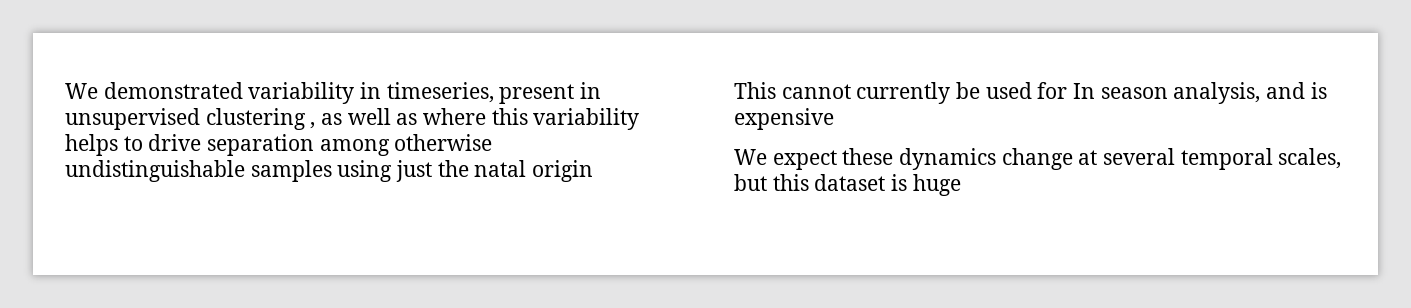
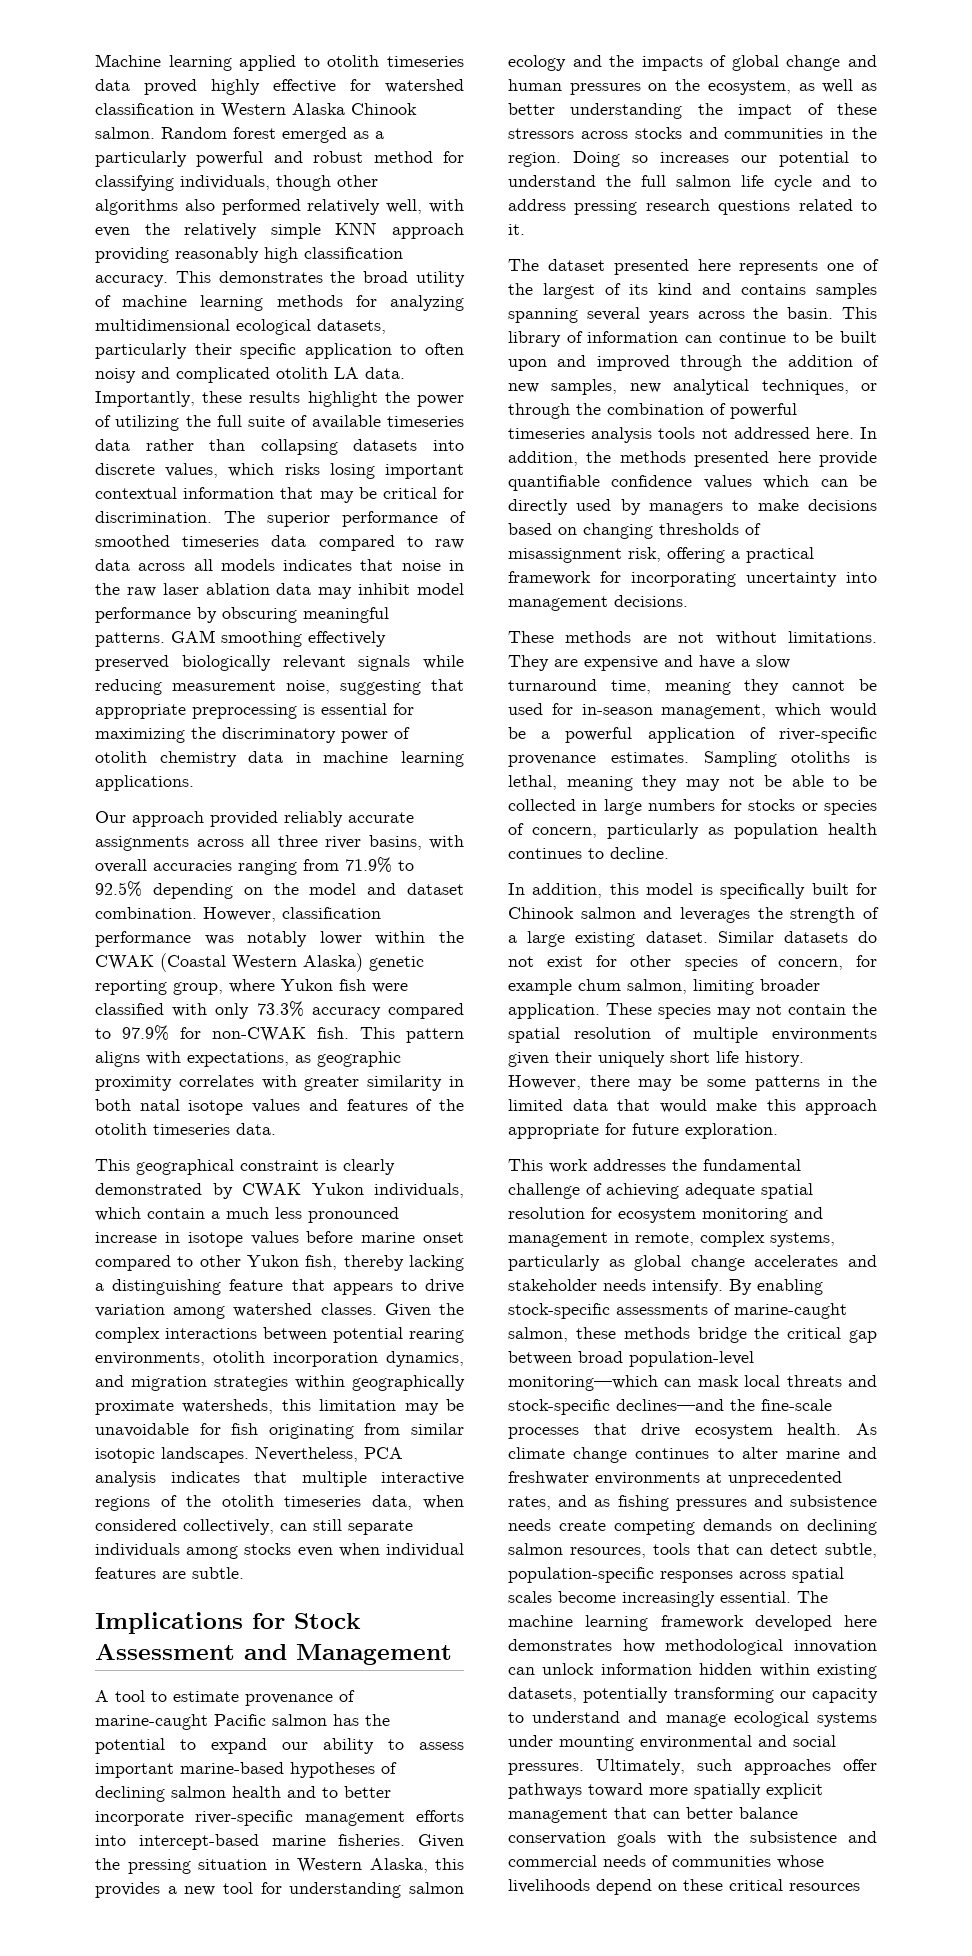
[65,82,602,104] [65,108,640,130] [65,134,493,156] [65,160,594,182] [734,82,1327,104] [734,108,834,130] [734,148,1342,170] [734,174,961,196] We demonstrated variability in timeseries, present in unsupervised clustering , as well as where this variability helps to drive separation among otherwise undistinguishable samples using just the natal origin // This cannot currently be used for In season analysis, and is expensive // We expect these dynamics change at several temporal scales, but this dataset is huge -> [95,54,464,71] [95,79,464,95] [95,103,417,118] [95,127,384,143] [95,151,464,167] [95,175,378,191] [95,199,464,215] [95,222,464,239] [95,247,403,263] [95,271,465,287] [95,295,464,311] [95,319,386,335] [95,343,464,359] [95,367,405,383] [95,391,464,407] [95,415,464,431] [95,439,464,455] [95,463,464,479] [95,487,465,503] [95,511,466,527] [95,535,464,551] [95,559,464,571] [95,583,464,599] [95,607,389,623] [95,630,386,647] [95,655,464,671] [95,679,464,695] [95,703,414,719] [95,727,410,743] [95,751,464,767] [95,775,194,791] [95,811,414,827] [95,835,464,851] [95,857,414,875] [95,881,464,899] [95,907,381,922] [95,931,464,947] [95,953,424,972] [95,979,408,995] [95,1001,464,1019] [95,1025,464,1043] [95,1051,401,1067] [95,1075,465,1091] [95,1099,465,1115] [95,1123,276,1135] [95,1159,395,1175] [95,1183,464,1199] [95,1207,399,1223] [95,1231,464,1247] [95,1255,464,1271] [95,1279,464,1295] [95,1303,464,1319] [95,1327,464,1343] [95,1351,464,1367] [95,1375,465,1391] [95,1399,464,1415] [95,1423,464,1439] [95,1446,403,1463] [95,1471,464,1487] [95,1495,464,1511] [95,1519,413,1535] [95,1543,464,1559] [95,1567,244,1579] [95,1612,361,1634] [95,1643,452,1665] [95,1690,355,1706] [95,1714,390,1730] [95,1738,464,1754] [95,1762,397,1778] [95,1786,391,1802] [95,1810,464,1826] [95,1834,464,1850] [95,1858,464,1874] [95,1882,464,1898] [508,55,877,71] [508,79,877,95] [508,103,877,119] [508,127,877,139] [508,151,877,167] [508,175,877,191] [508,199,877,215] [508,224,525,235] [508,259,879,275] [508,283,877,299] [508,307,877,323] [508,331,877,347] [508,355,879,371] [508,379,877,395] [508,403,797,419] [508,427,877,443] [508,451,877,467] [508,475,877,491] [508,499,877,515] [508,523,761,539] [508,547,814,563] [508,571,877,587] [508,595,688,611] [508,631,877,645] [508,655,790,671] [508,679,877,695] [508,703,877,719] [508,727,877,743] [508,751,877,767] [508,775,877,791] [508,799,877,815] [508,823,877,839] [508,847,669,859] [508,883,877,899] [508,907,879,923] [508,931,877,947] [508,955,877,971] [508,979,820,995] [508,1003,877,1019] [508,1027,877,1043] [508,1051,804,1067] [508,1075,877,1091] [508,1099,877,1115] [508,1123,778,1139] [508,1159,801,1173] [508,1183,813,1199] [508,1207,823,1223] [508,1231,835,1247] [508,1255,877,1271] [508,1279,823,1295] [508,1303,847,1319] [508,1327,877,1343] [508,1351,754,1367] [508,1375,877,1391] [508,1399,832,1415] [508,1423,877,1439] [508,1447,877,1463] [508,1471,842,1487] [508,1495,877,1511] [508,1519,877,1535] [508,1543,877,1558] [508,1567,844,1583] [508,1591,828,1607] [508,1615,877,1631] [508,1639,877,1655] [508,1663,877,1679] [508,1687,878,1703] [508,1711,877,1727] [508,1735,836,1751] [508,1759,877,1775] [508,1783,823,1799] [508,1807,798,1823] [508,1831,877,1847] [508,1855,824,1869] [508,1879,860,1895] Machine learning applied to otolith timeseries data proved highly effective for watershed classification in Western Alaska Chinook salmon. Random forest emerged as a particularly powerful and robust method for classifying individuals, though other algorithms also performed relatively well, with even the relatively simple KNN approach providing reasonably high classification accuracy. This demonstrates the broad utility of machine learning methods for analyzing multidimensional ecological datasets, particularly their specific application to often noisy and complicated otolith LA data. Importantly, these results highlight the power of utilizing the full suite of available timeseries data rather than collapsing datasets into discrete values, which risks losing important contextual information that may be critical for discrimination. The superior performance of smoothed timeseries data compared to raw data across all models indicates that noise in the raw laser ablation data may inhibit model performance by obscuring meaningful patterns. GAM smoothing effectively preserved biologically relevant signals while reducing measurement noise, suggesting that appropriate preprocessing is essential for maximizing the discriminatory power of otolith chemistry data in machine learning applications. // Our approach provided reliably accurate assignments across all three river basins, with overall accuracies ranging from 71.9% to 92.5% depending on the model and dataset combination. However, classification performance was notably lower within the CWAK (Coastal Western Alaska) genetic reporting group, where Yukon fish were classified with only 73.3% accuracy compared to 97.9% for non-CWAK fish. This pattern aligns with expectations, as geographic proximity correlates with greater similarity in both natal isotope values and features of the otolith timeseries data. // This geographical constraint is clearly demonstrated by CWAK Yukon individuals, which contain a much less pronounced increase in isotope values before marine onset compared to other Yukon fish, thereby lacking a distinguishing feature that appears to drive variation among watershed classes. Given the complex interactions between potential rearing environments, otolith incorporation dynamics, and migration strategies within geographically proximate watersheds, this limitation may be unavoidable for fish originating from similar isotopic landscapes. Nevertheless, PCA analysis indicates that multiple interactive regions of the otolith timeseries data, when considered collectively, can still separate individuals among stocks even when individual features are subtle. // Implications for Stock Assessment and Management // A tool to estimate provenance of marine-caught Pacific salmon has the potential to expand our ability to assess important marine-based hypotheses of declining salmon health and to better incorporate river-specific management efforts into intercept-based marine fisheries. Given the pressing situation in Western Alaska, this provides a new tool for understanding salmon ecology and the impacts of global change and human pressures on the ecosystem, as well as better understanding the impact of these stressors across stocks and communities in the region. Doing so increases our potential to understand the full salmon life cycle and to address pressing research questions related to it. // The dataset presented here represents one of the largest of its kind and contains samples spanning several years across the basin. This library of information can continue to be built upon and improved through the addition of new samples, new analytical techniques, or through the combination of powerful timeseries analysis tools not addressed here. In addition, the methods presented here provide quantifiable confidence values which can be directly used by managers to make decisions based on changing thresholds of misassignment risk, offering a practical framework for incorporating uncertainty into management decisions. // These methods are not without limitations. They are expensive and have a slow turnaround time, meaning they cannot be used for in-season management, which would be a powerful application of river-specific provenance estimates. Sampling otoliths is lethal, meaning they may not be able to be collected in large numbers for stocks or species of concern, particularly as population health continues to decline. // In addition, this model is specifically built for Chinook salmon and leverages the strength of a large existing dataset. Similar datasets do not exist for other species of concern, for example chum salmon, limiting broader application. These species may not contain the spatial resolution of multiple environments given their uniquely short life history. However, there may be some patterns in the limited data that would make this approach appropriate for future exploration. // This work addresses the fundamental challenge of achieving adequate spatial resolution for ecosystem monitoring and management in remote, complex systems, particularly as global change accelerates and stakeholder needs intensify. By enabling stock-specific assessments of marine-caught salmon, these methods bridge the critical gap between broad population-level monitoring—which can mask local threats and stock-specific declines—and the fine-scale processes that drive ecosystem health. As climate change continues to alter marine and freshwater environments at unprecedented rates, and as fishing pressures and subsistence needs create competing demands on declining salmon resources, tools that can detect subtle, population-specific responses across spatial scales become increasingly essential. The machine learning framework developed here demonstrates how methodological innovation can unlock information hidden within existing datasets, potentially transforming our capacity to understand and manage ecological systems under mounting environmental and social pressures. Ultimately, such approaches offer pathways toward more spatially explicit management that can better balance conservation goals with the subsistence and commercial needs of communities whose livelihoods depend on these critical resources

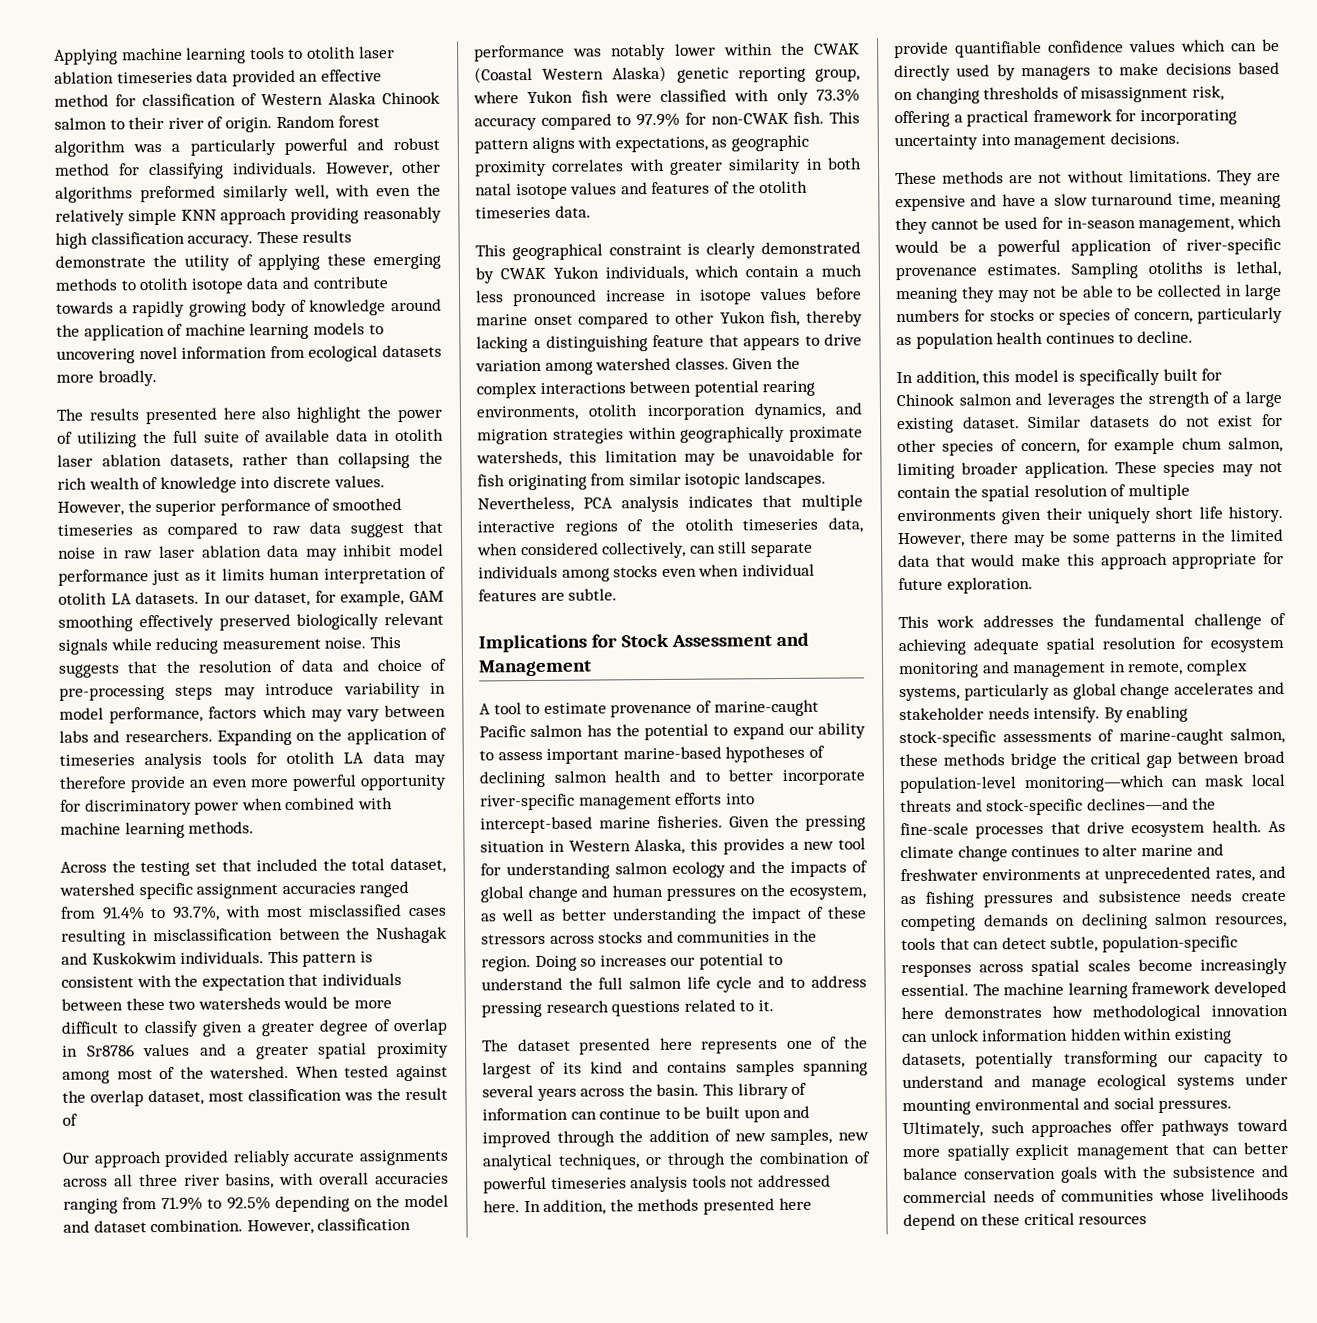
[95,54,464,71] [95,79,464,95] [95,103,417,118] [95,127,369,143] Machine learning applied to otolith timeseries data proved highly effective for watershed classification in Western Alaska Chinook salmon. Random forest emerged as -> [54,46,395,65] [54,69,382,87] [54,91,440,107] [54,115,381,133] [54,140,163,157] Applying machine learning tools to otolith laser ablation timeseries data provided an effective method for classification of Western Alaska Chinook salmon to their river of origin. Random forest algorithm was
[180,175,378,191] [95,199,381,215] individuals, though other algorithms also performed relatively -> [232,160,441,177] [55,184,289,203] individuals. However, other algorithms preformed similarly
[175,271,465,287] [95,295,464,311] [95,319,386,335] [95,343,464,359] [95,367,405,383] [95,391,301,407] This demonstrates the broad utility of machine learning methods for analyzing multidimensional ecological datasets, particularly their specific application to often noisy and complicated otolith LA data. Importantly, these results -> [256,230,353,244] [55,253,441,271] [55,276,388,294] [56,298,442,318] [56,322,384,341] [56,344,442,364] [56,370,157,387] [56,406,292,425] These results demonstrate the utility of applying these emerging methods to otolith isotope data and contribute towards a rapidly growing body of knowledge around the application of machine learning models to uncovering novel information from ecological datasets more broadly. // The results presented here also
[386,416,464,427] [95,439,464,455] [95,463,464,479] [95,487,465,503] [95,511,255,523] timeseries data rather than collapsing datasets into discrete values, which risks losing important contextual information that may be critical for discrimination. The -> [336,428,445,442] [57,451,443,469] [57,475,385,493] [57,500,152,516] data in otolith laser ablation datasets, rather than collapsing the rich wealth of knowledge into discrete values. However, the
[271,535,307,547] data -> [142,527,159,536] as
[138,559,353,571] across all models indicates -> [349,523,404,538] suggest
[95,583,120,595] the -> (119, 553) none
[197,607,389,623] [95,632,165,647] by obscuring meaningful patterns. -> [152,566,446,586] [58,590,405,607] just as it limits human interpretation of otolith LA datasets. In our dataset, for example,
[286,679,464,695] [95,703,414,719] [95,727,410,743] [95,751,464,767] [95,775,194,791] noise, suggesting that appropriate preprocessing is essential for maximizing the discriminatory power of otolith chemistry data in machine learning applications. -> [324,636,401,649] [58,658,447,678] [59,681,446,701] [59,704,446,724] [59,727,447,746] [59,751,446,770] [59,774,447,793] [60,797,393,816] [60,821,255,839] [60,857,446,877] [59,881,410,900] [60,904,448,921] [61,926,447,946] [61,950,373,967] [61,973,402,991] [61,996,392,1011] [61,1018,447,1038] [62,1042,450,1060] [62,1065,448,1084] [62,1087,448,1107] [62,1113,78,1126] noise. This suggests that the resolution of data and choice of pre-processing steps may introduce variability in model performance, factors which may vary between labs and researchers. Expanding on the application of timeseries analysis tools for otolith LA data may therefore provide an even more powerful opportunity for discriminatory power when combined with machine learning methods. // Across the testing set that included the total dataset, watershed specific assignment accuracies ranged from 91.4% to 93.7%, with most misclassified cases resulting in misclassification between the Nushagak and Kuskokwim individuals. This pattern is consistent with the expectation that individuals between these two watersheds would be more difficult to classify given a greater degree of overlap in Sr8786 values and a greater spatial proximity among most of the watershed. When tested against the overlap dataset, most classification was the result of

